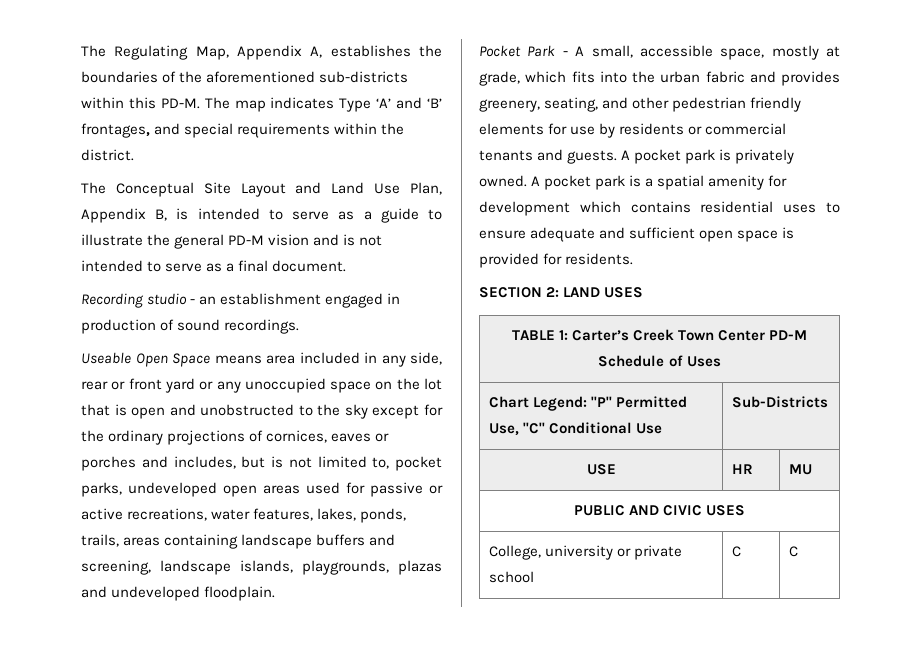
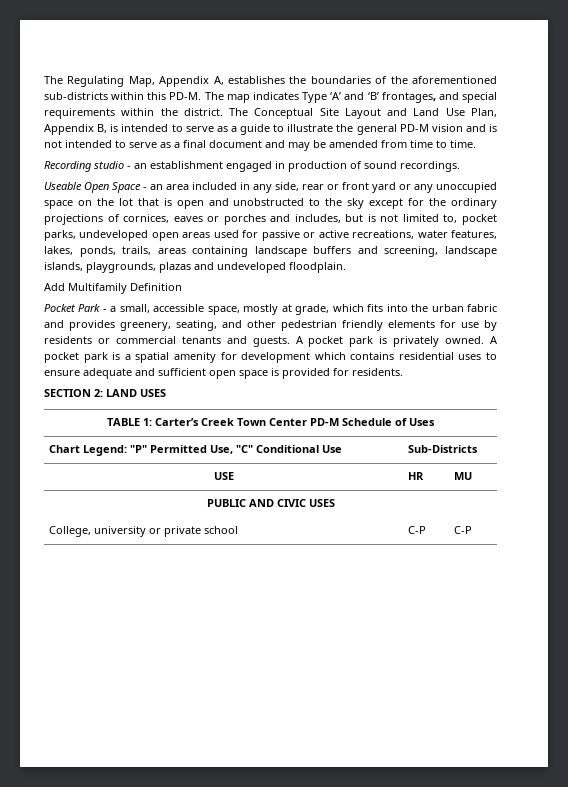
(134, 155) // -> (223, 112) none
[272,260,347,272] document. -> [209,140,476,151] document and may be amended from time to time.
[214,355,262,364] means -> [143,184,163,190] - an
(276, 593) none -> [44,283,182,294] // Add Multifamily Definition
[575,46,585,56] A -> [110,306,117,312] a
[731,546,741,557] [788,546,798,557] C | C -> [407,526,426,534] [453,526,472,534] C-P | C-P

